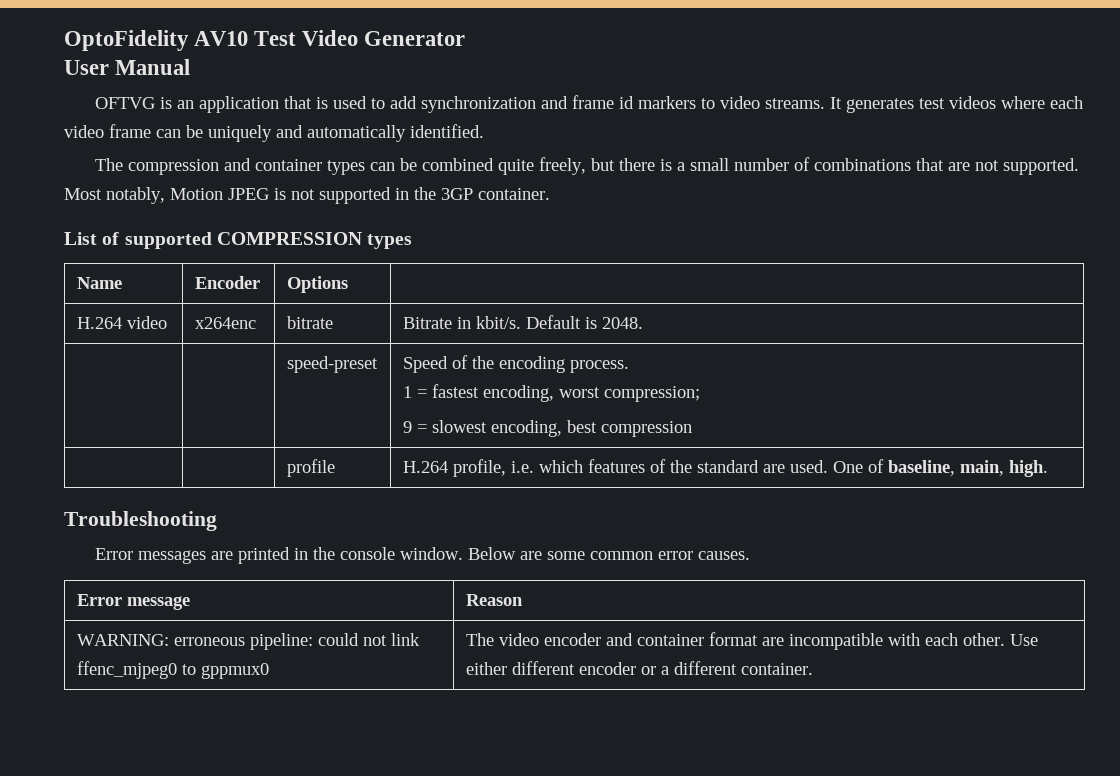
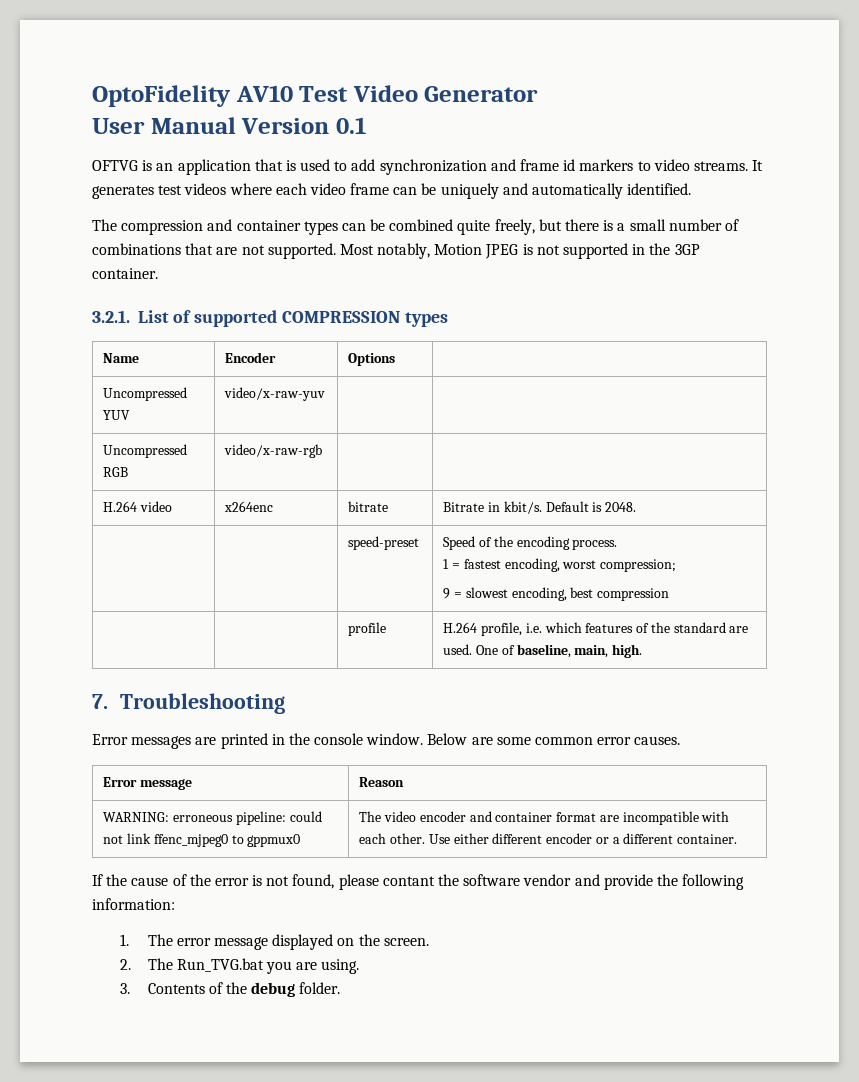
(191, 67) none -> [241,117,366,134] Version 0.1
(550, 194) none -> [92,310,130,323] 3.2.1.
(348, 284) none -> [103,387,188,401] [103,410,131,420] [224,387,326,401] [103,444,188,458] [103,467,129,477] [224,444,323,458] // Uncompressed YUV | video/x-raw-yuv | | // Uncompressed RGB | video/x-raw-rgb | |
(1048, 468) none -> [92,694,108,709] 7.
(813, 669) none -> [92,874,745,890] [92,898,175,910] [119,934,429,950] [119,958,360,974] [119,982,341,997] // If the cause of the error is not found, please contant the software vendor and provide the following information: // 1. The error message displayed on the screen. // 2. The Run_TVG.bat you are using. // 3. Contents of the debug folder.

